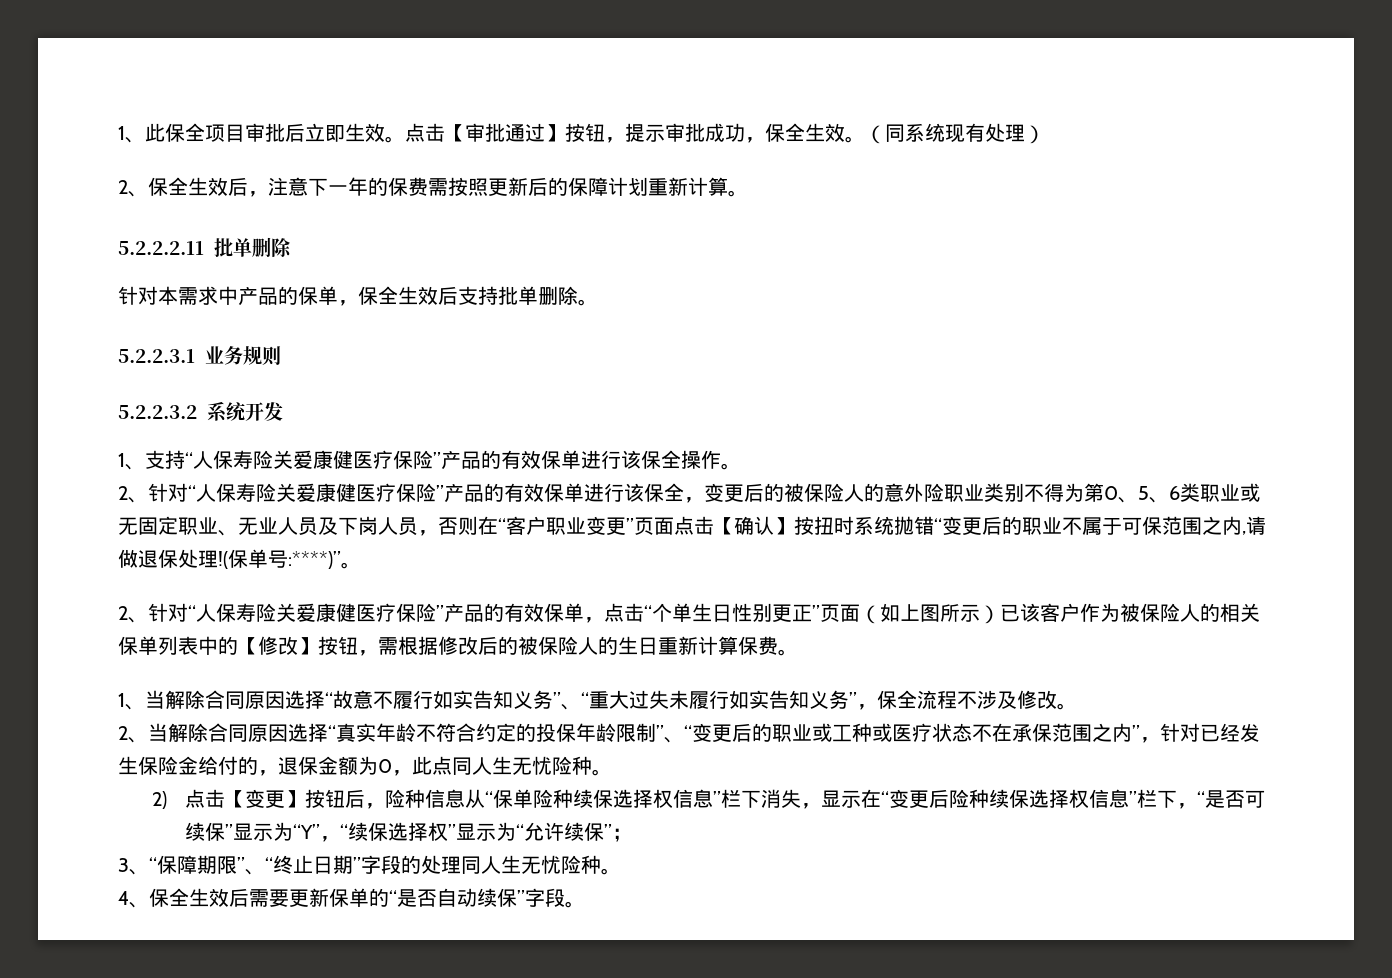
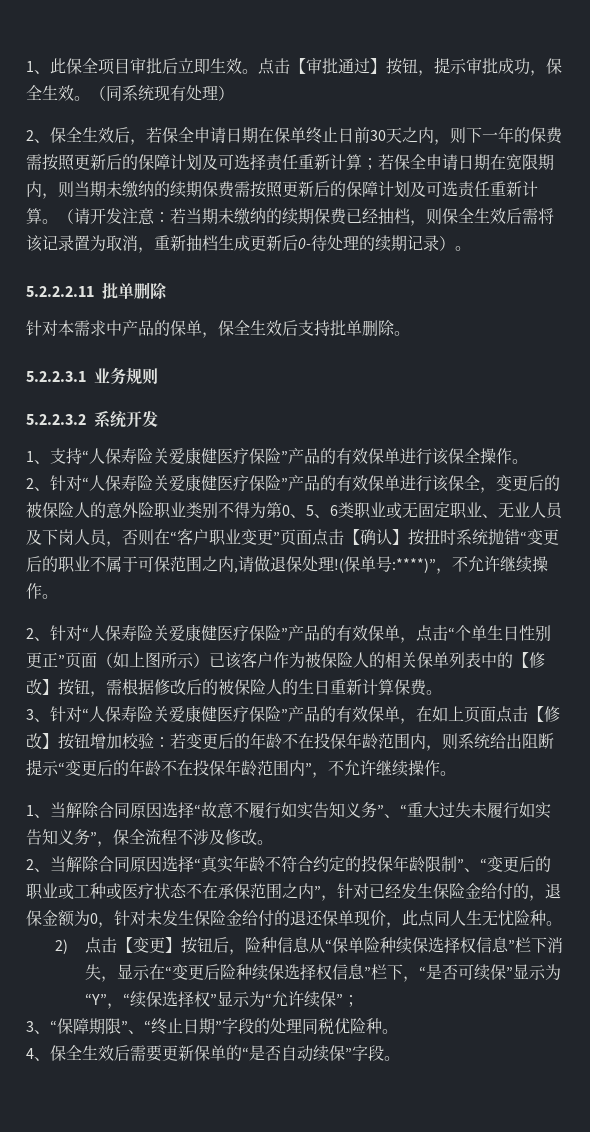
[268,177,308,196] 注意 -> [146,127,466,145] 若保全申请日期在保单终止日前30天之内，则
[648,177,728,196] 重新计算 -> [202,154,554,171] [26,180,538,199] [26,207,554,226] [26,235,455,253] 及可选择责任重新计算；若保全申请日期在宽限期内，则当期未缴纳的续期保费需按照更新后的保障计划及可选责任重新计算。（请开发注意：若当期未缴纳的续期保费已经抽档，则保全生效后需将该记录置为取消，重新抽档生成更新后0-待处理的续期记录）
(341, 560) none -> [436,556,548,574] [26,583,42,599] ，不允许继续操作
(798, 652) none -> [26,705,560,724] [26,732,554,751] [26,759,456,778] // 3、针对“人保寿险关爱康健医疗保险”产品的有效保单，在如上页面点击【修改】按钮增加校验：若变更后的年龄不在投保年龄范围内，则系统给出阻断提示“变更后的年龄不在投保年龄范围内”，不允许继续操作。
(412, 773) none -> [114,910,402,928] 针对未发生保险金给付的退还保单现价，
[481,855,561,874] 人生无忧 -> [318,1018,350,1035] 税优

